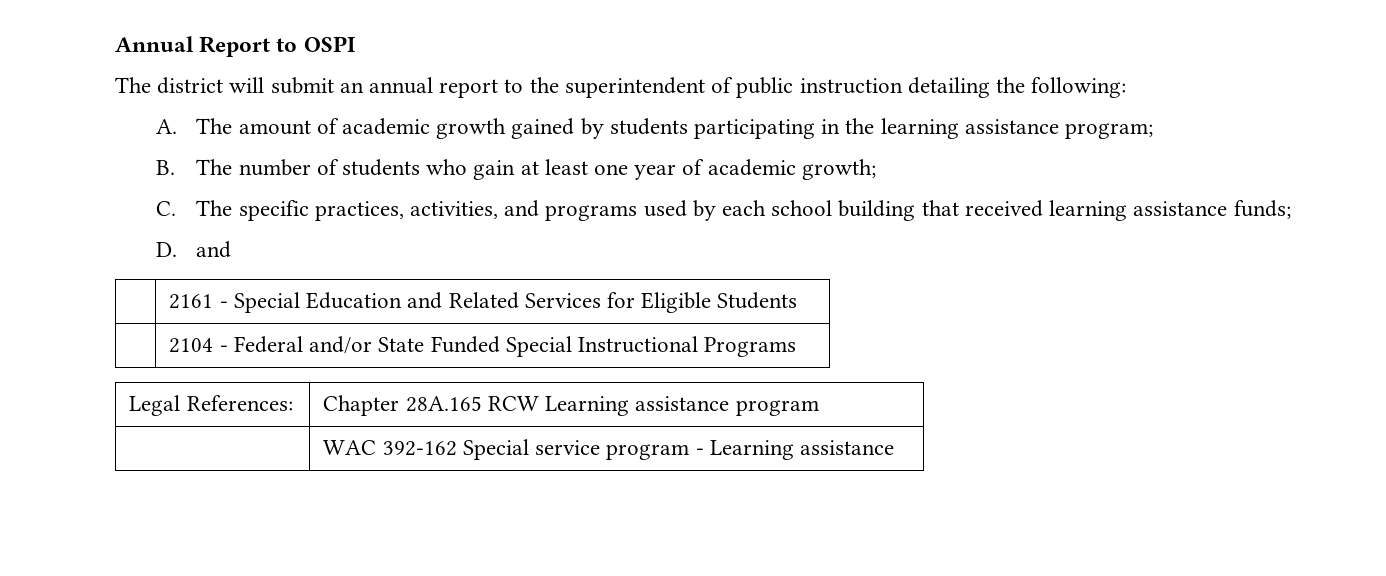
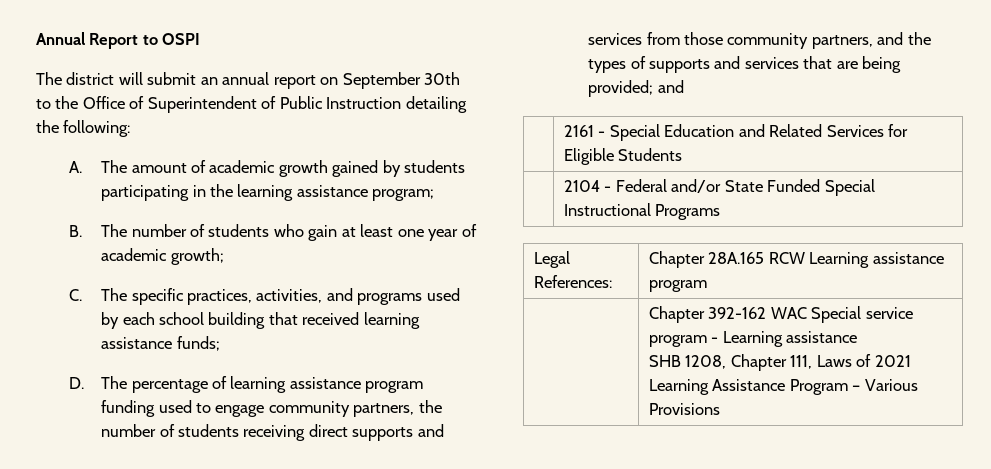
[504,77,903,98] to the superintendent of public instruction -> [320,72,461,89] [36,96,402,113] on September 30th to the Office of Superintendent of Public Instruction
(177, 249) none -> [101,376,424,393] [101,400,442,417] [101,424,444,441] [588,32,931,49] [588,56,902,73] [588,80,654,97] The percentage of learning assistance program funding used to engage community partners, the number of students receiving direct supports and services from those community partners, and the types of supports and services that are being provided;
[323,440,457,456] WAC 392-162 -> [649,306,807,323] Chapter 392-162 WAC
(894, 447) none -> [649,354,911,371] [649,379,918,395] [649,403,721,415] // SHB 1208, Chapter 111, Laws of 2021 Learning Assistance Program – Various Provisions

